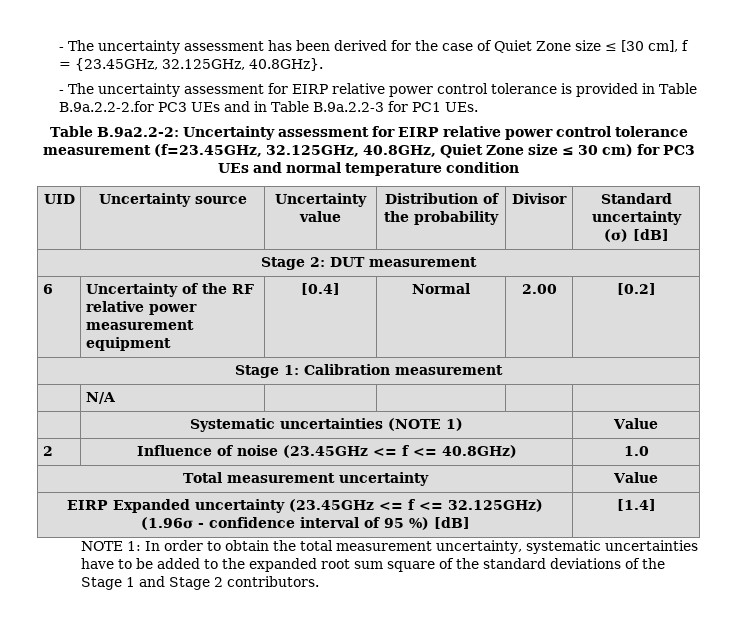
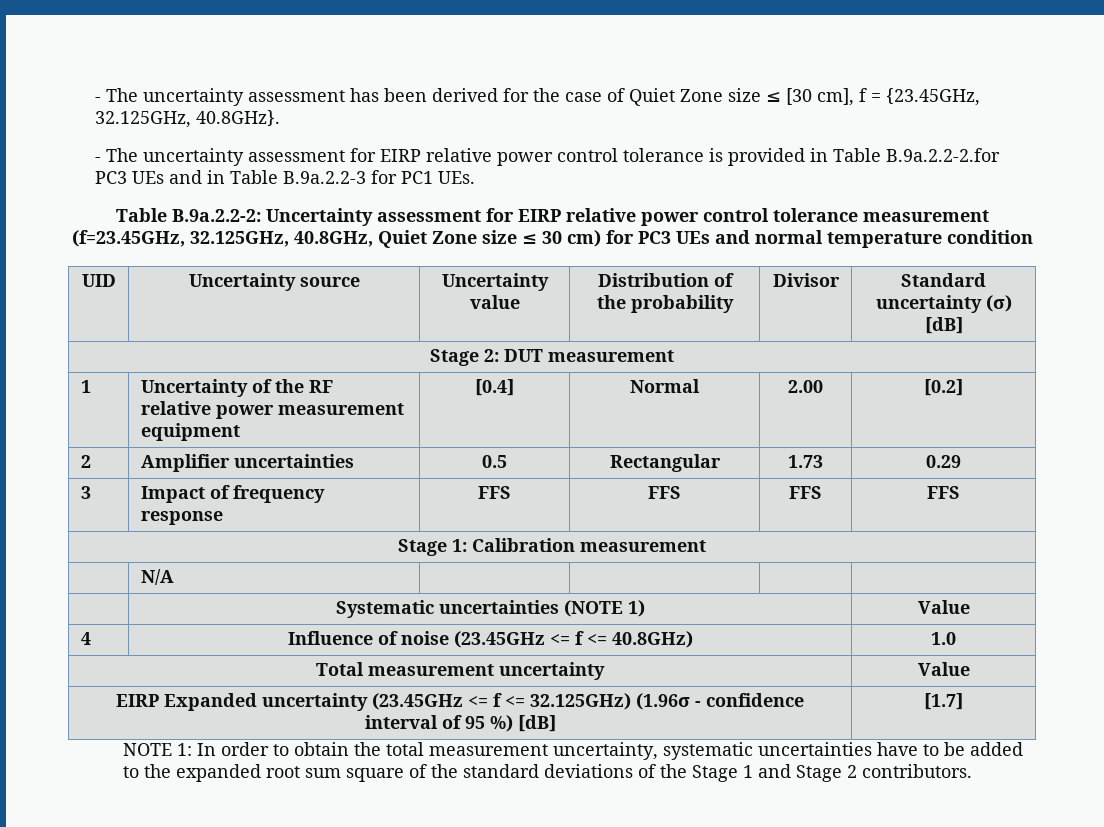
[96,127,179,137] B.9a2.2-2: -> [171,209,261,222] B.9a.2.2-2:
[42,284,53,294] 6 -> [80,380,91,393] 1
(656, 289) none -> [80,455,91,468] [140,454,354,472] [482,455,507,468] [609,454,721,472] [788,455,823,468] [926,455,961,468] [80,486,91,499] [140,485,325,503] [140,511,223,525] [478,486,511,499] [648,486,681,499] [789,486,822,499] [927,486,960,499] // 2 | Amplifier uncertainties | 0.5 | Rectangular | 1.73 | 0.29 // 3 | Impact of frequency response | FFS | FFS | FFS | FFS
[42,446,53,456] 2 -> [80,632,91,645] 4
[616,499,656,511] [1.4] -> [924,693,963,710] [1.7]

